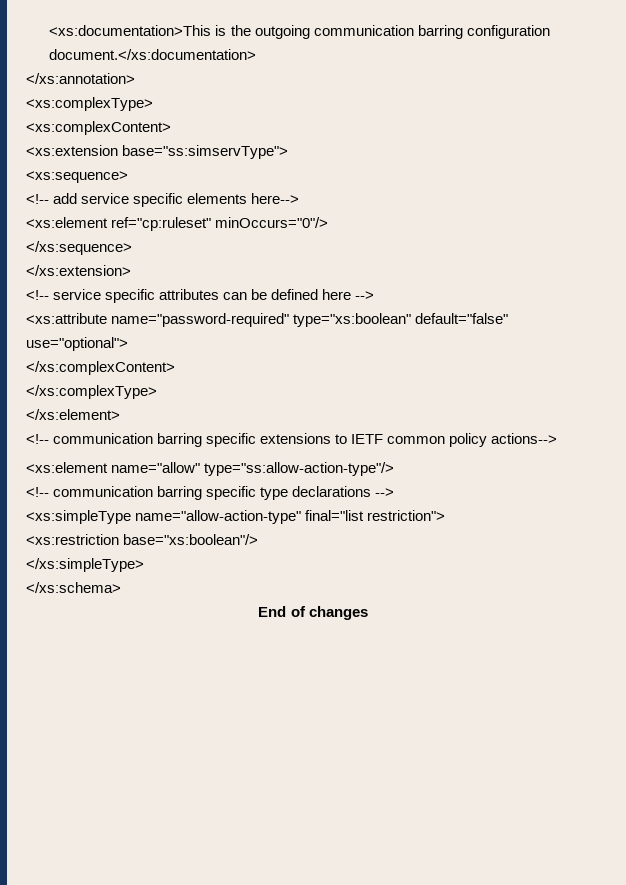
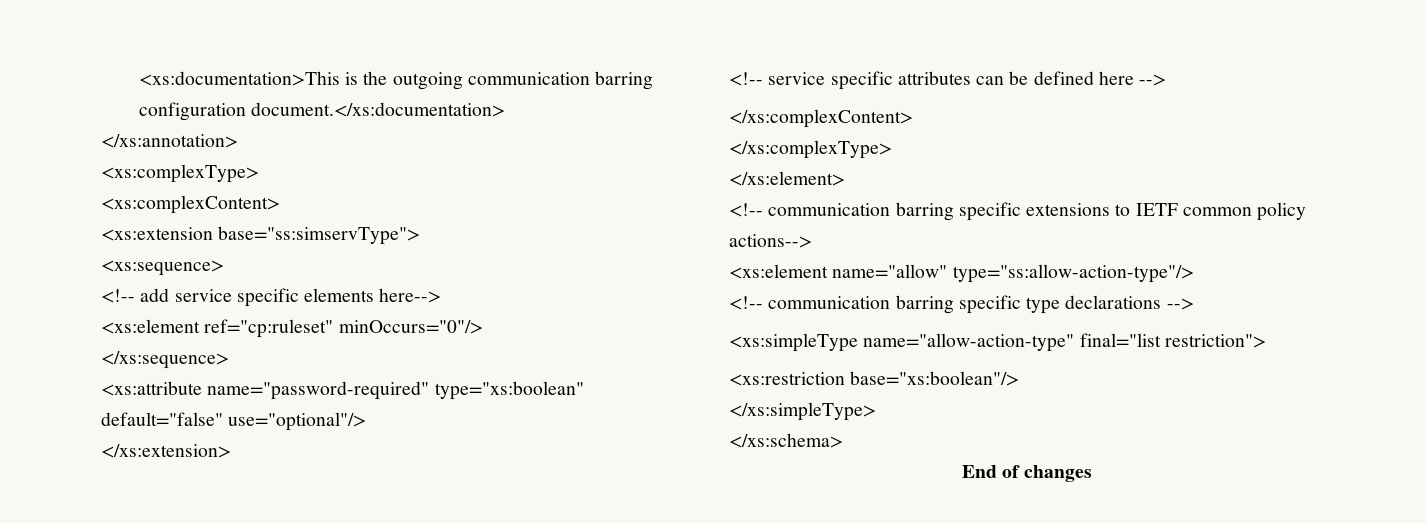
(132, 248) none -> [101,381,584,400] [101,412,367,431] // <xs:attribute name="password-required" type="xs:boolean" default="false" use="optional"/>
[26,313,509,327] [26,337,128,351] // <xs:attribute name="password-required" type="xs:boolean" default="false" use="optional"> -> (1167, 80) none

